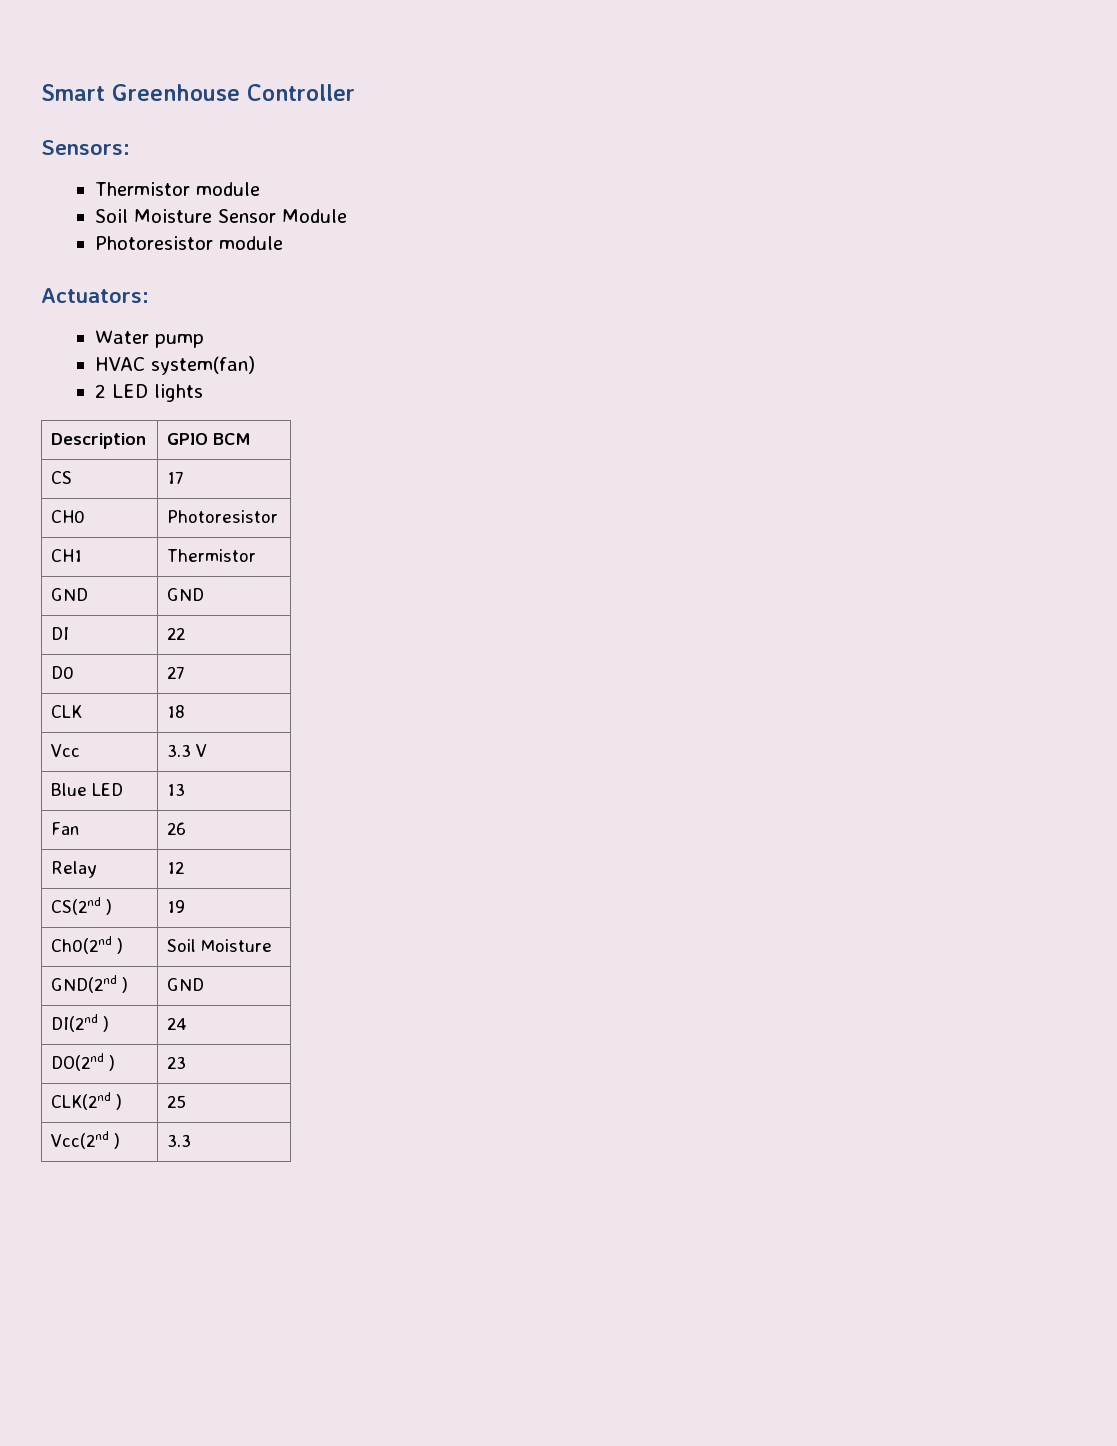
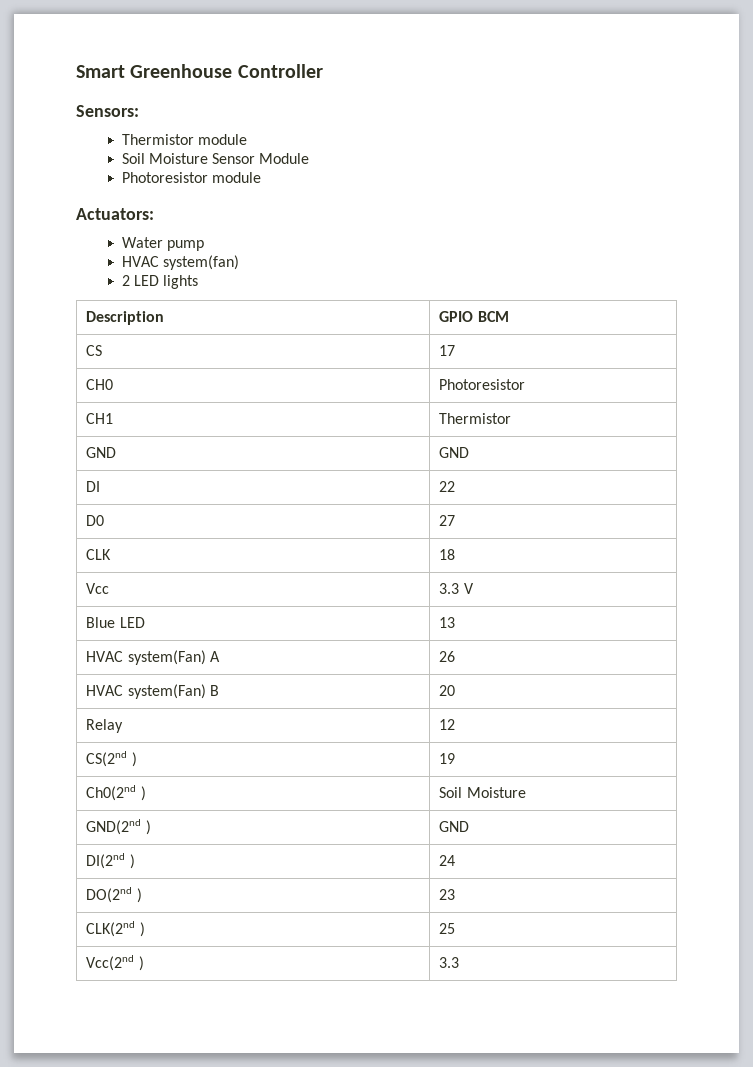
[51,822,80,835] [167,822,187,835] Fan | 26 -> [86,650,220,665] [439,651,456,662] [86,684,219,699] [439,685,456,696] HVAC system(Fan) A | 26 // HVAC system(Fan) B | 20

